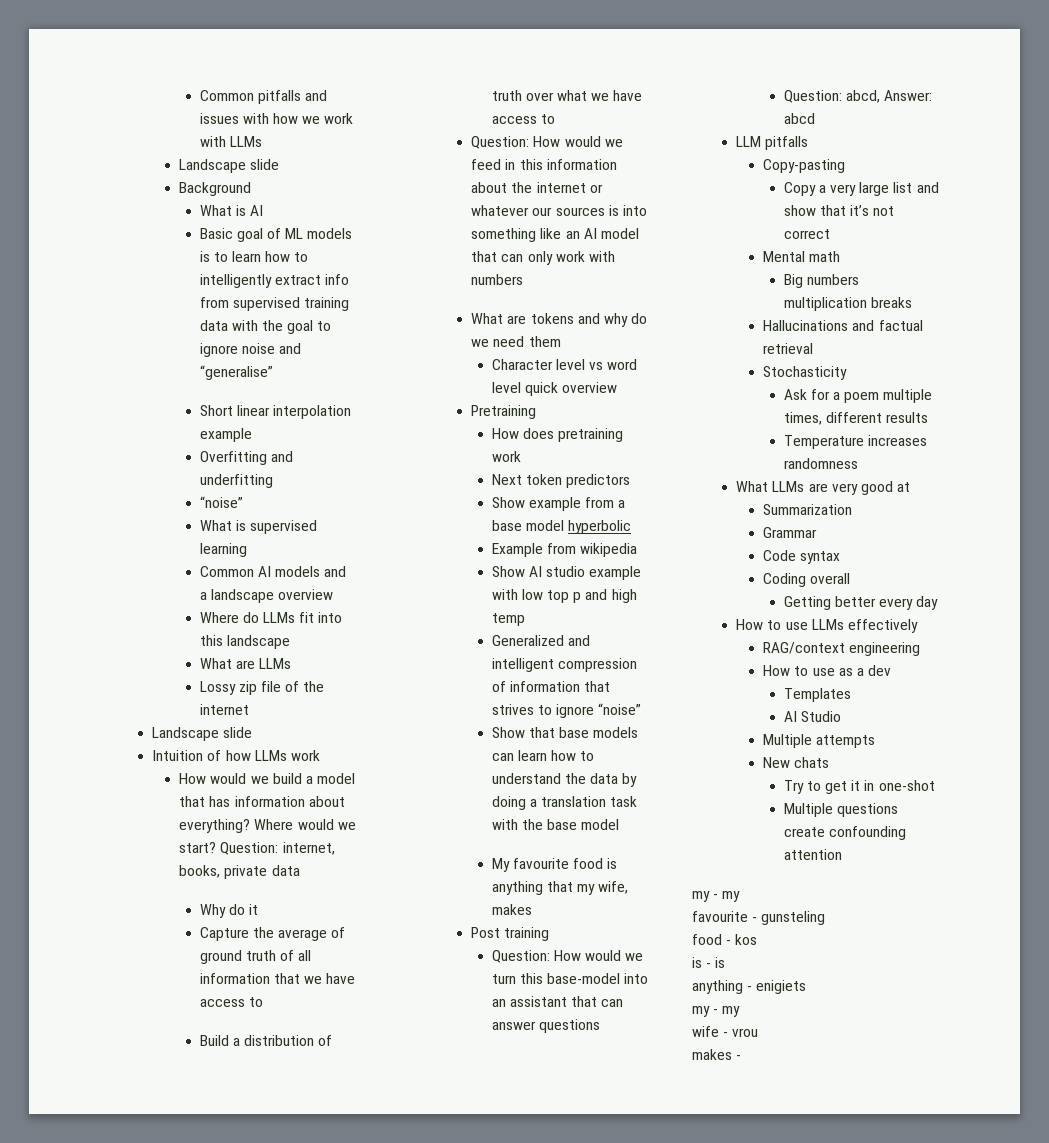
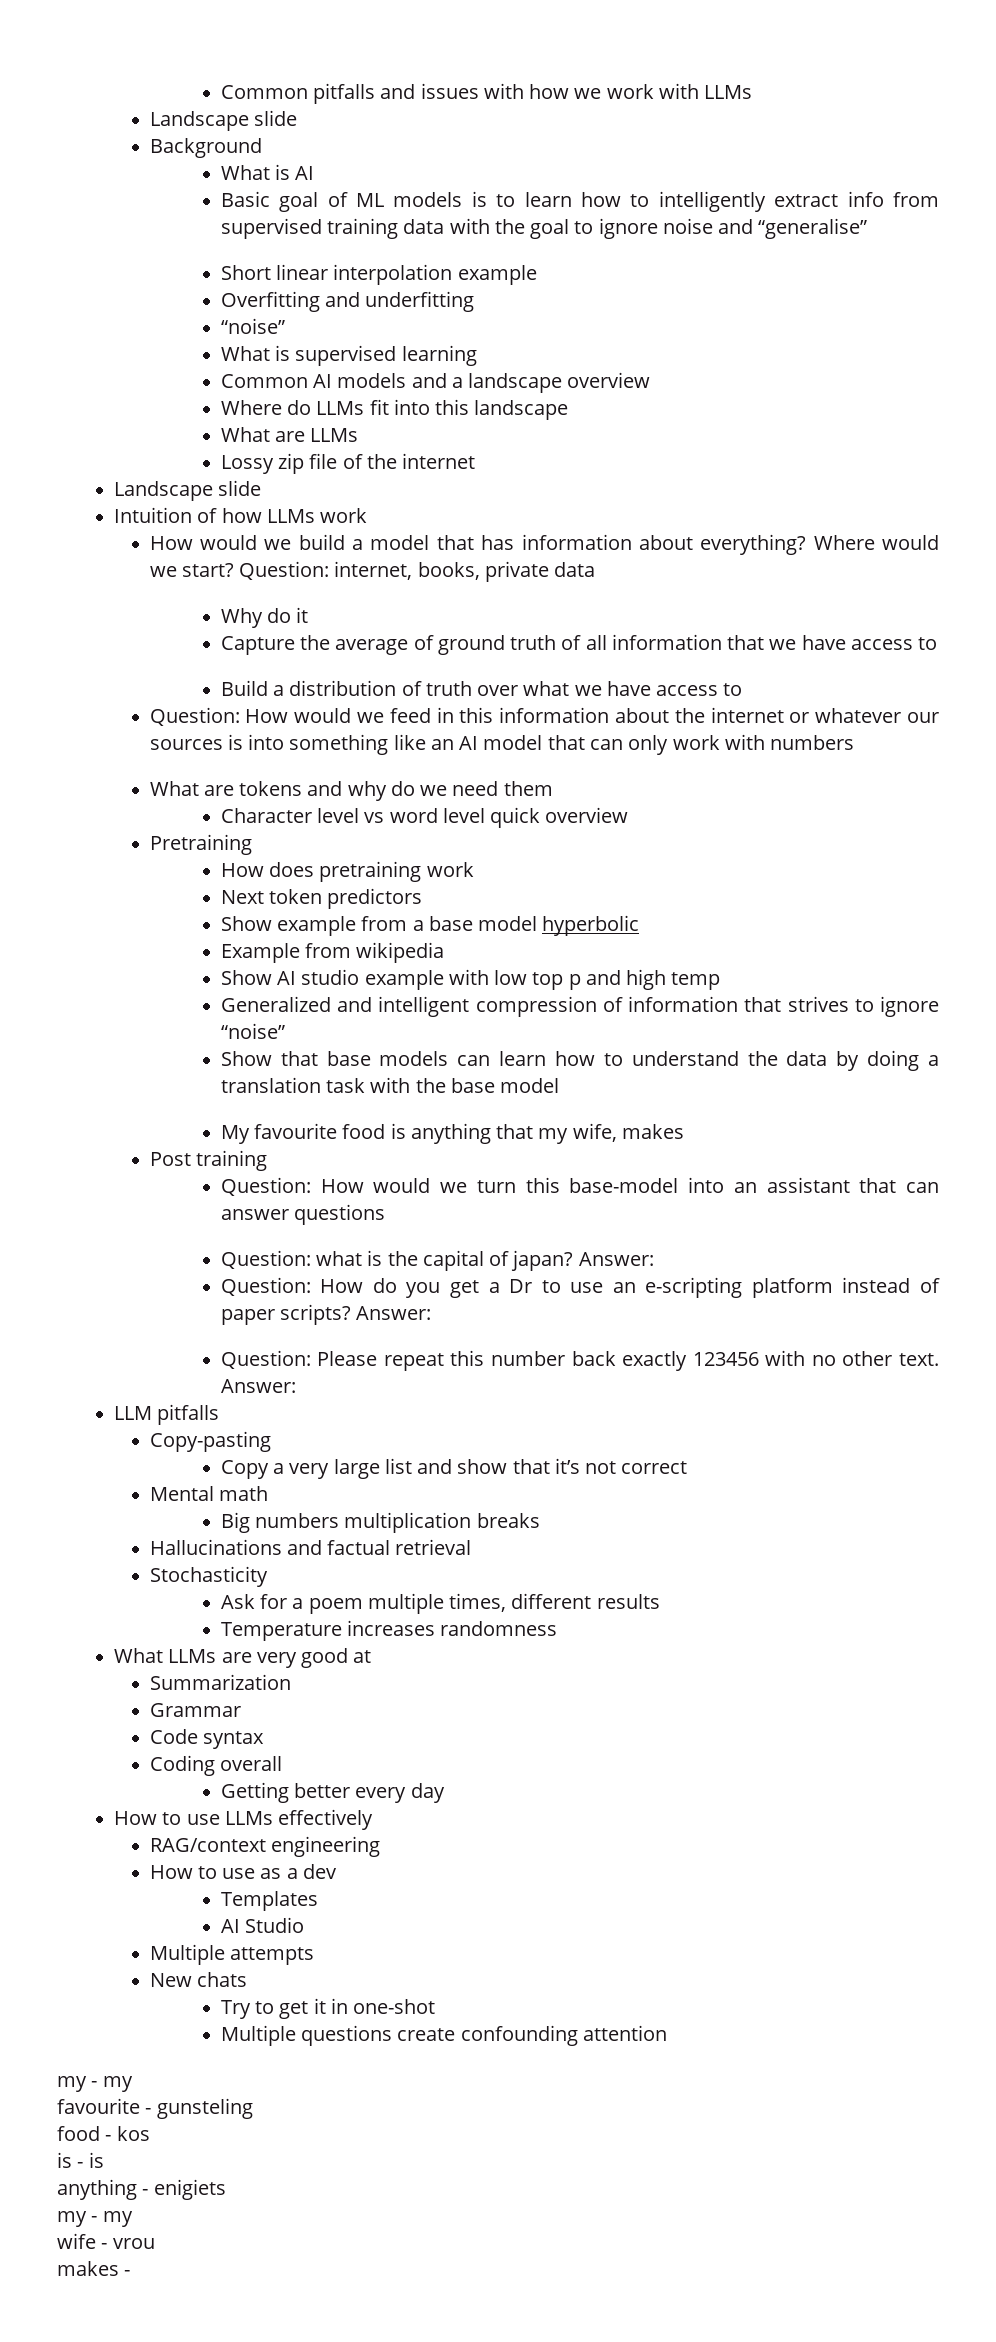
[845,90,933,103] [783,113,815,124] abcd, Answer: abcd -> [316,1250,654,1271] [220,1277,940,1298] [220,1304,432,1325] [220,1350,940,1371] [220,1379,296,1393] what is the capital of japan? Answer: // Question: How do you get a Dr to use an e-scripting platform instead of paper scripts? Answer: // Question: Please repeat this number back exactly 123456 with no other text. Answer:

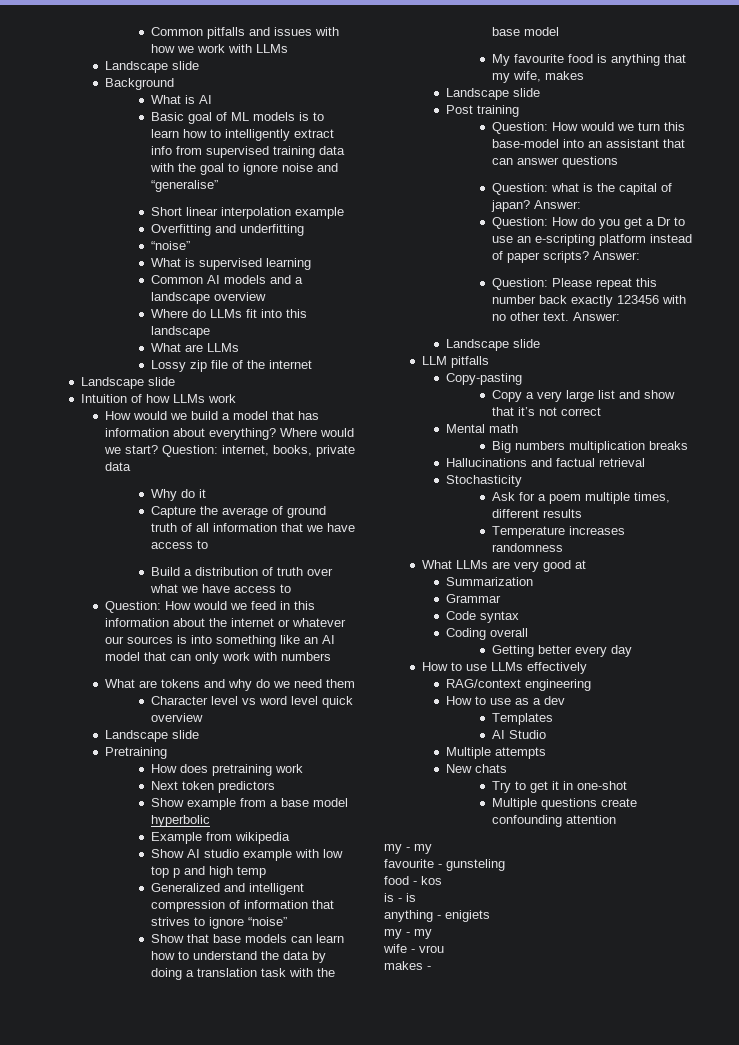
(629, 815) none -> [104,730,199,742] // Landscape slide
(684, 1131) none -> [445,88,540,100] // Landscape slide
(296, 1386) none -> [445,339,540,351] // Landscape slide

